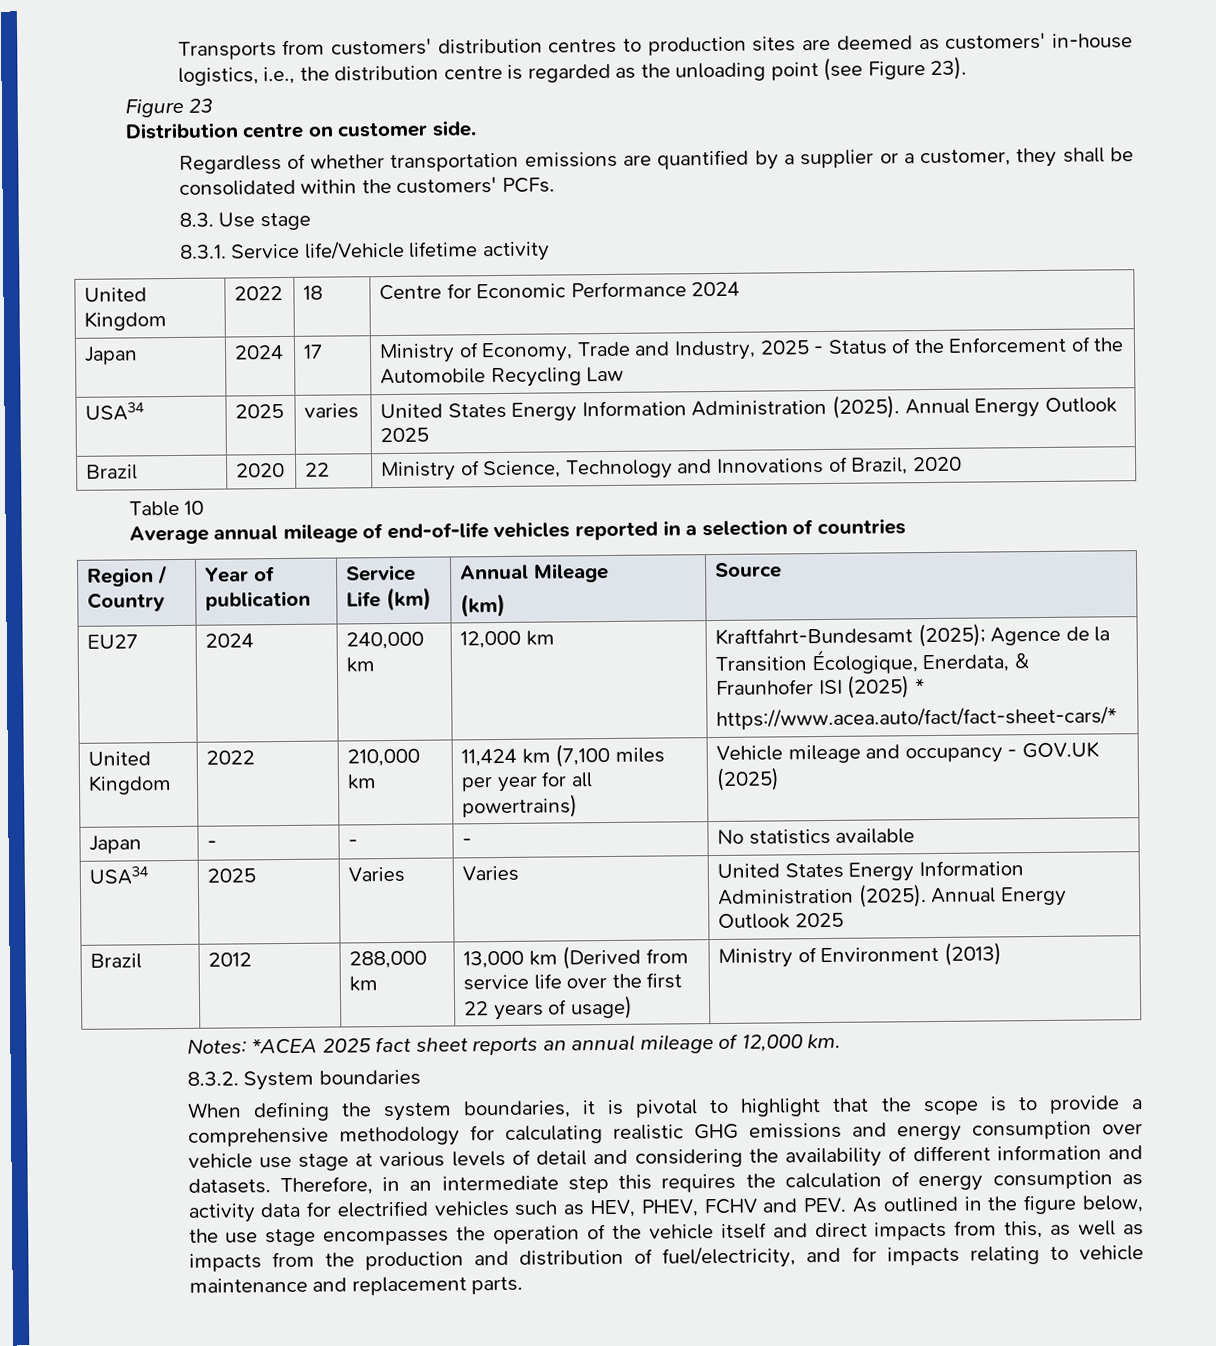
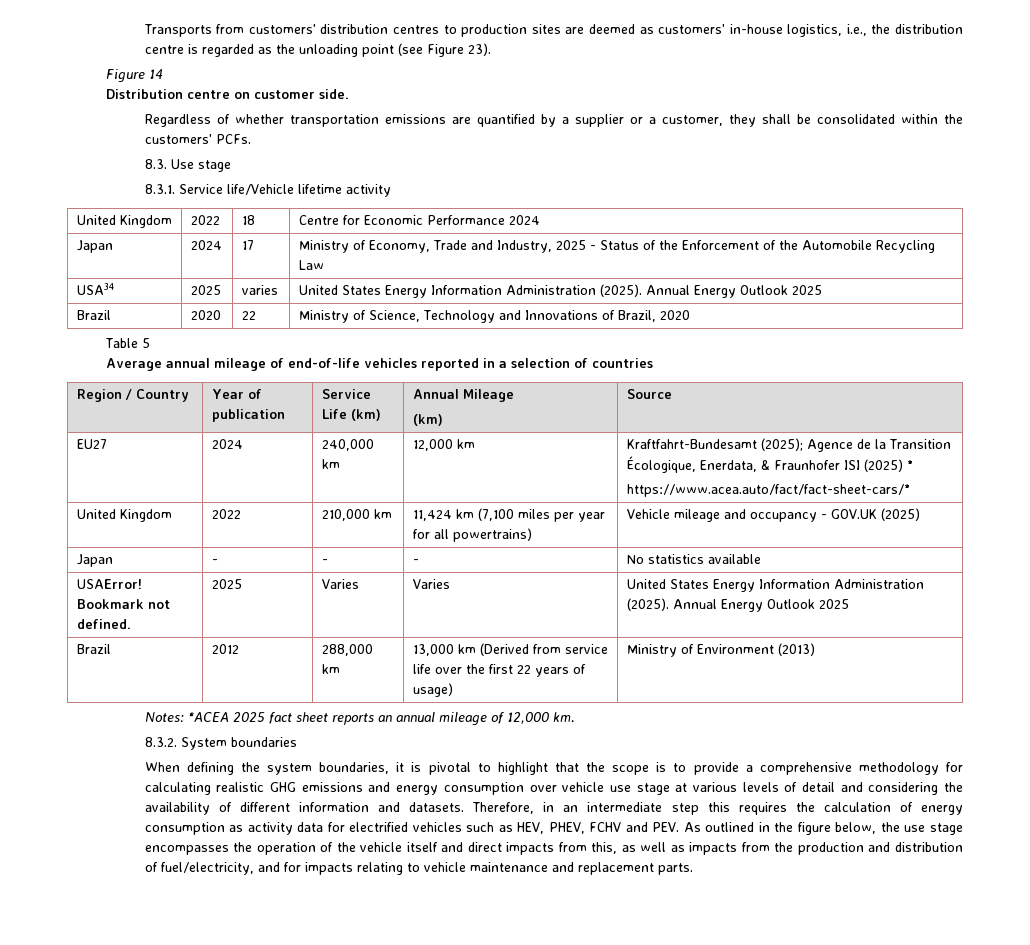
[188,98,214,113] 23 -> [148,69,163,79] 14
[184,500,205,515] 10 -> [141,338,150,348] 5
[89,866,150,885] USA34 -> [76,579,142,589] [76,599,170,609] [76,619,131,629] USAError! Bookmark not defined.

